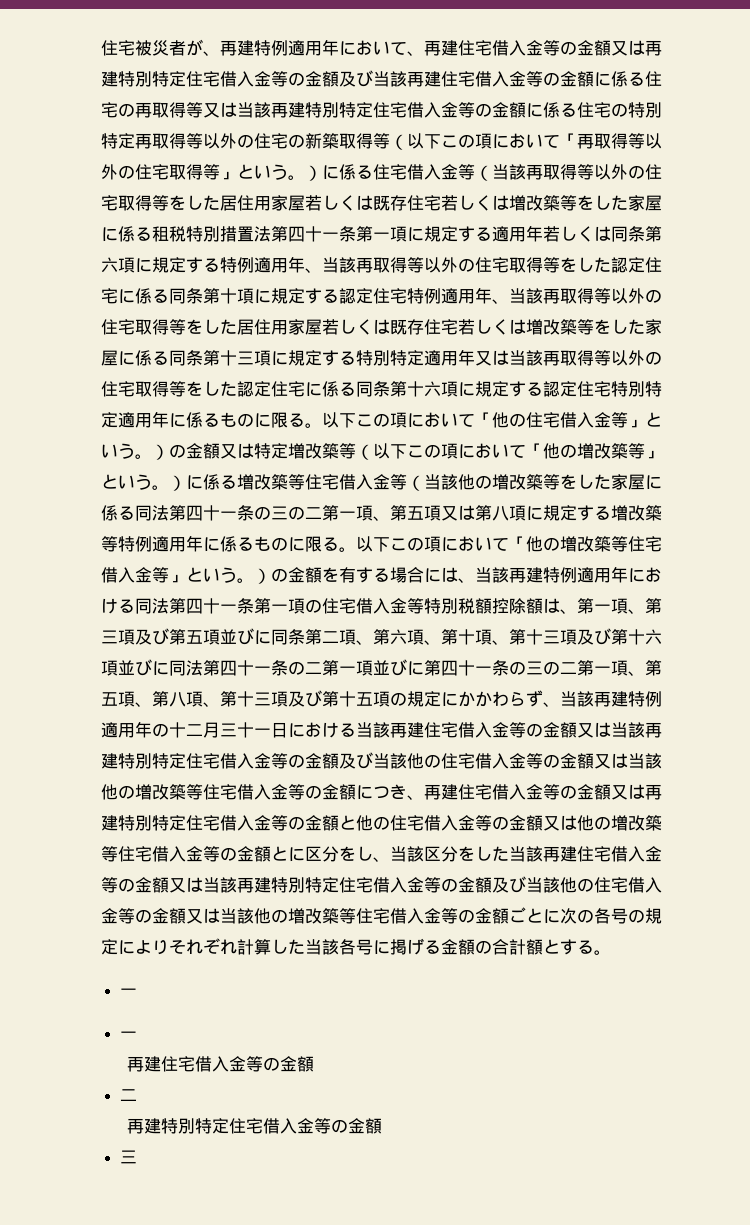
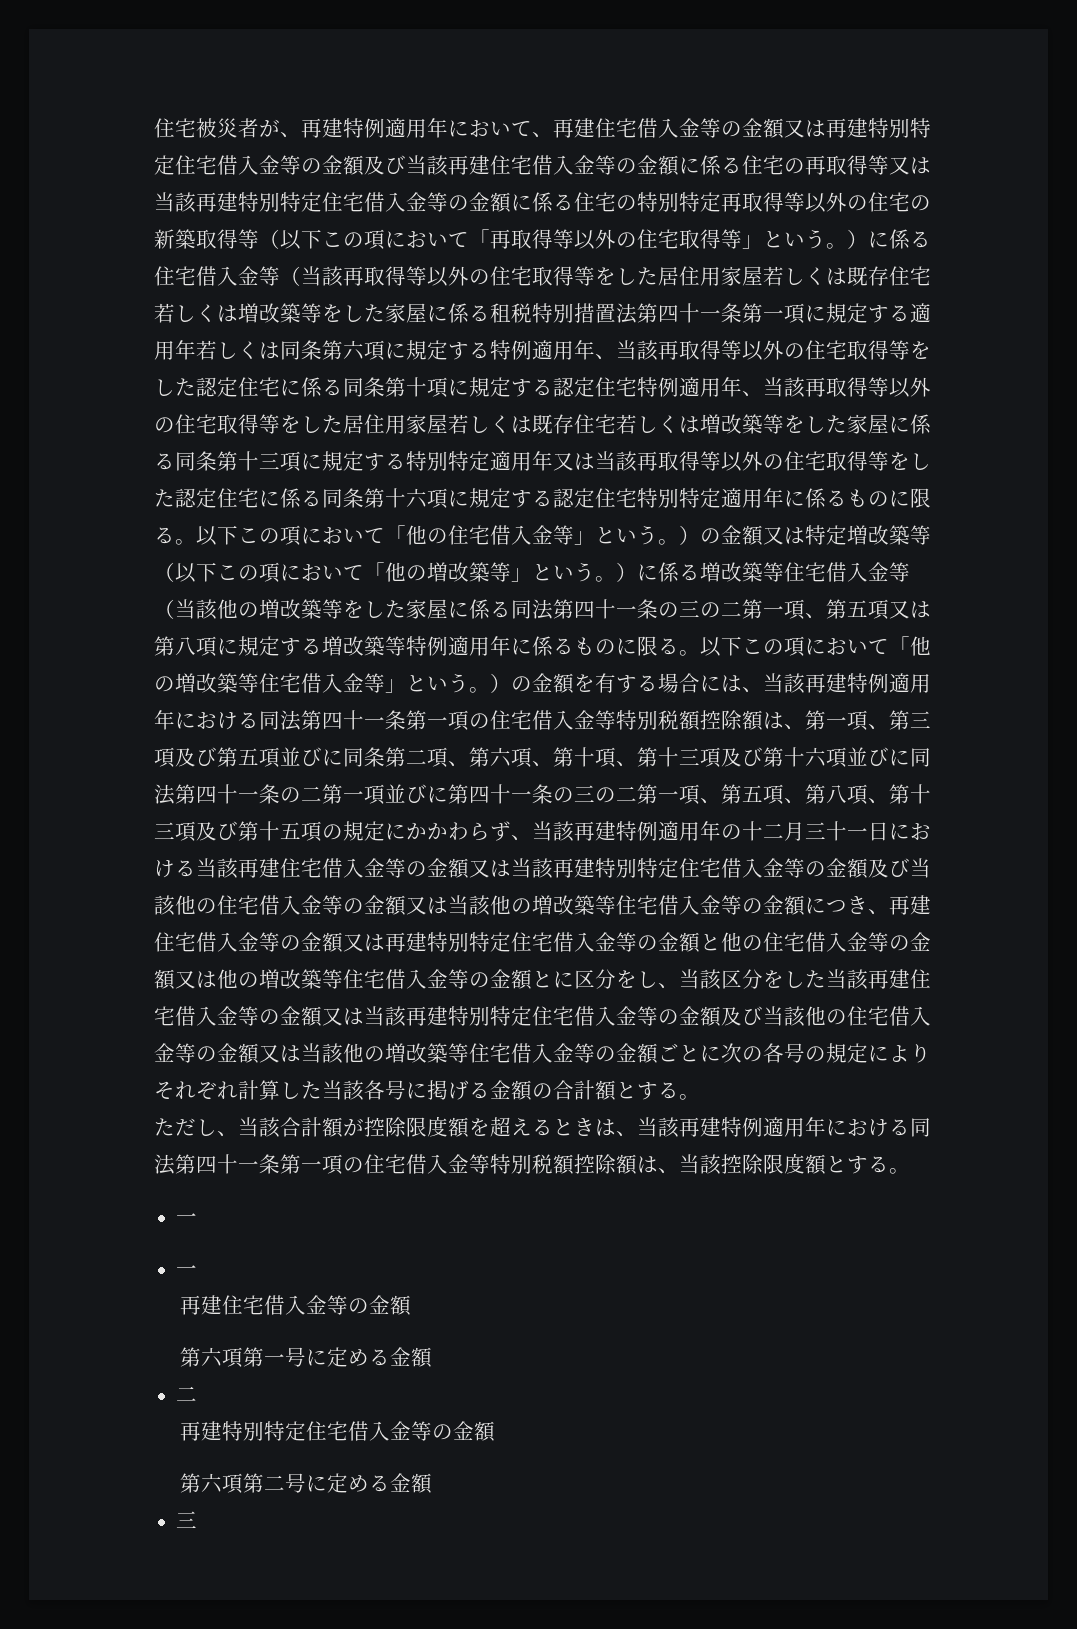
(612, 952) none -> [153,1116,931,1138] [153,1153,910,1175] // ただし、当該合計額が控除限度額を超えるときは、当該再建特例適用年における同法第四十一条第一項の住宅借入金等特別税額控除額は、当該控除限度額とする。
(314, 1064) none -> [180,1347,433,1368] // 第六項第一号に定める金額
(382, 1126) none -> [180,1473,433,1494] // 第六項第二号に定める金額

